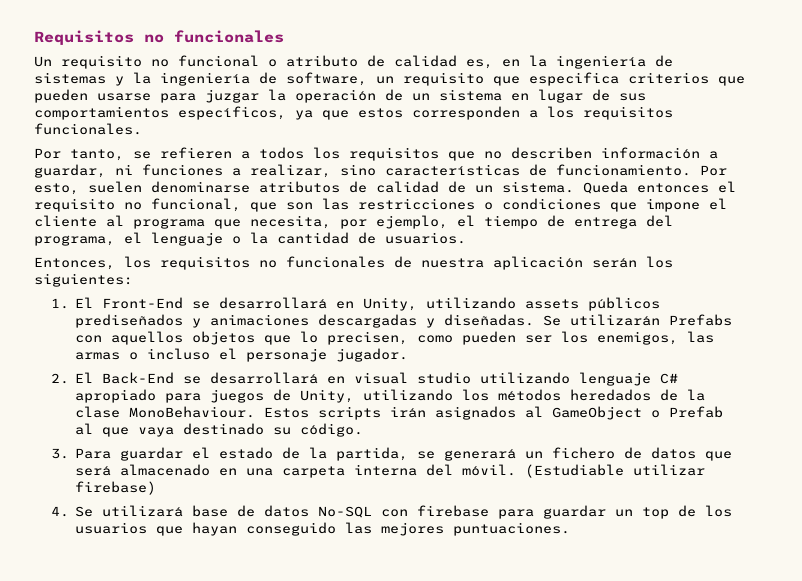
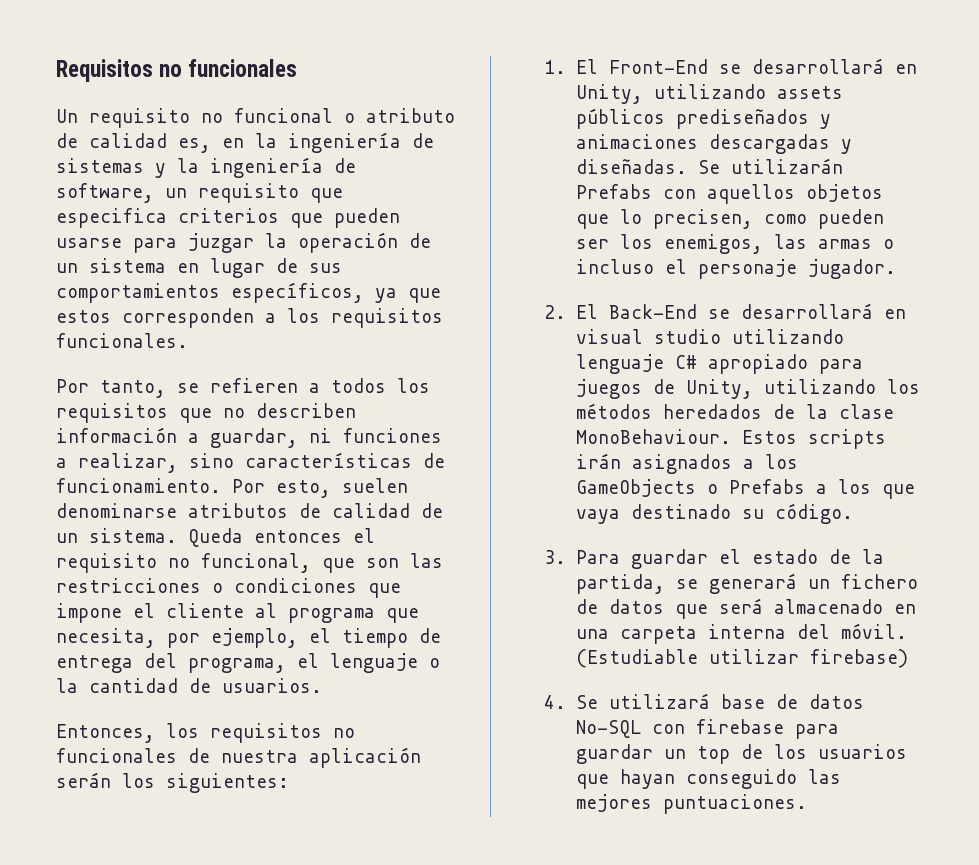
[525,406,724,420] [75,423,94,435] al GameObject o Prefab al -> [742,454,798,469] [575,479,871,497] a los GameObjects o Prefabs a los

